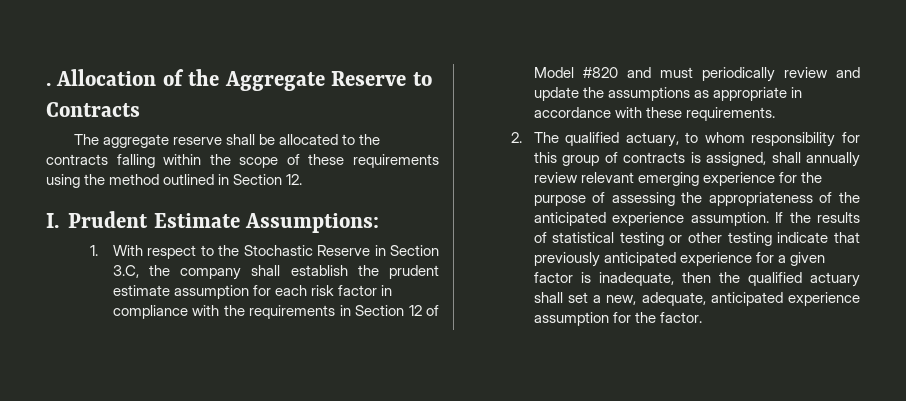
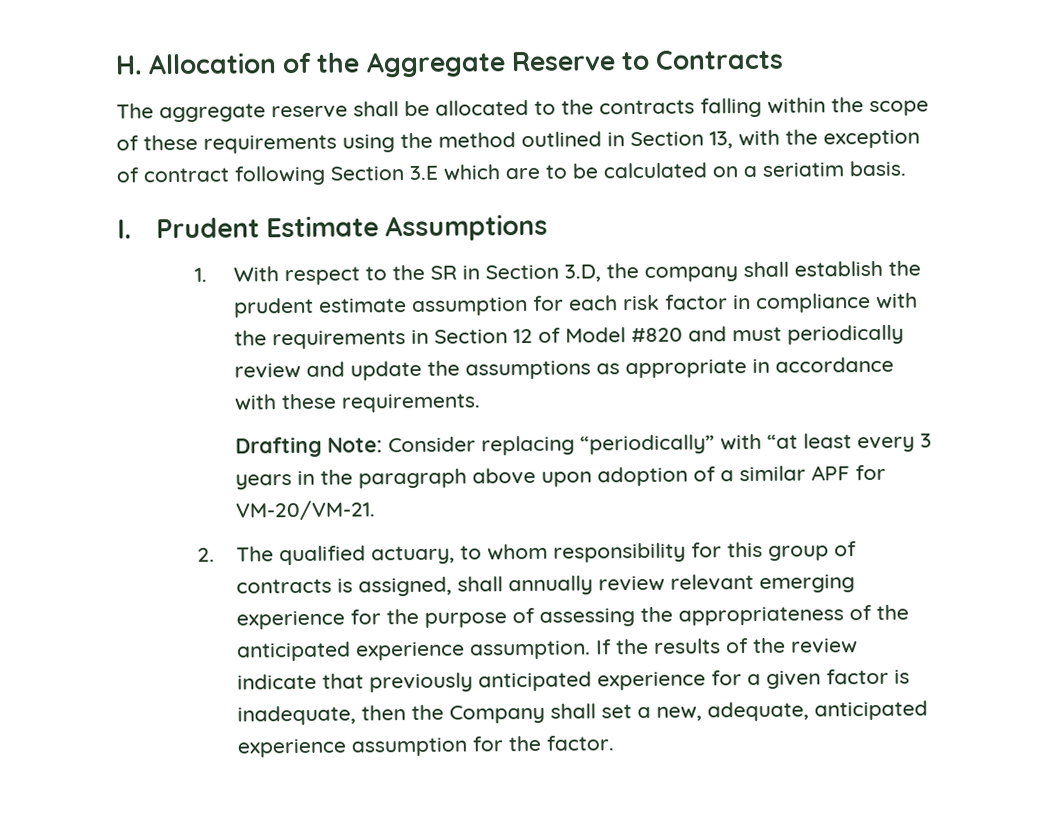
[46,83,51,86] . -> [115,55,143,75] H.
[286,174,303,185] 12. -> [709,129,920,149] [116,160,906,186] 13, with the exception of contract following Section 3.E which are to be calculated on a seriatim basis.
[245,213,380,233] Assumptions: -> [384,213,548,242] Assumptions
[243,245,440,256] [112,265,139,278] Stochastic Reserve in Section 3.C, -> [430,264,602,282] SR in Section 3.D,
(775, 114) none -> [235,433,933,458] [235,464,887,490] [235,500,376,521] // Drafting Note: Consider replacing “periodically” with “at least every 3 years in the paragraph above upon adoption of a similar APF for VM-20/VM-21.
[552,232,772,246] statistical testing or other testing -> [753,637,859,654] the review
[747,272,860,287] qualified actuary -> [449,704,546,724] Company

